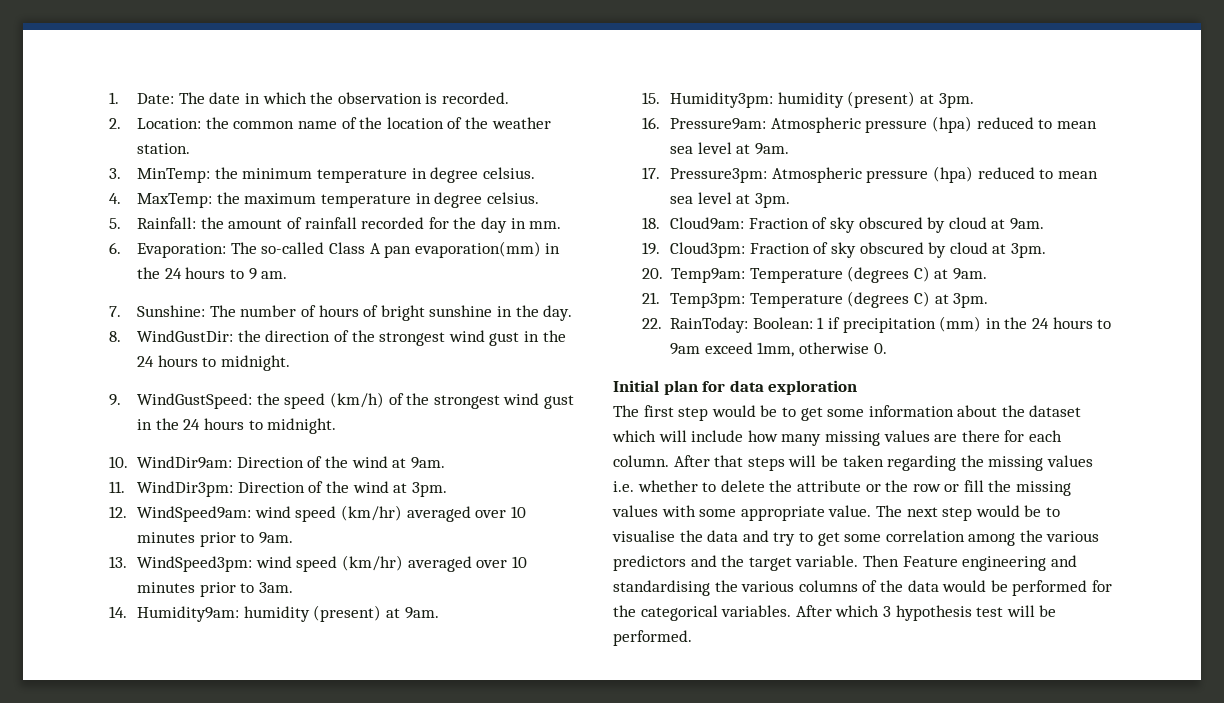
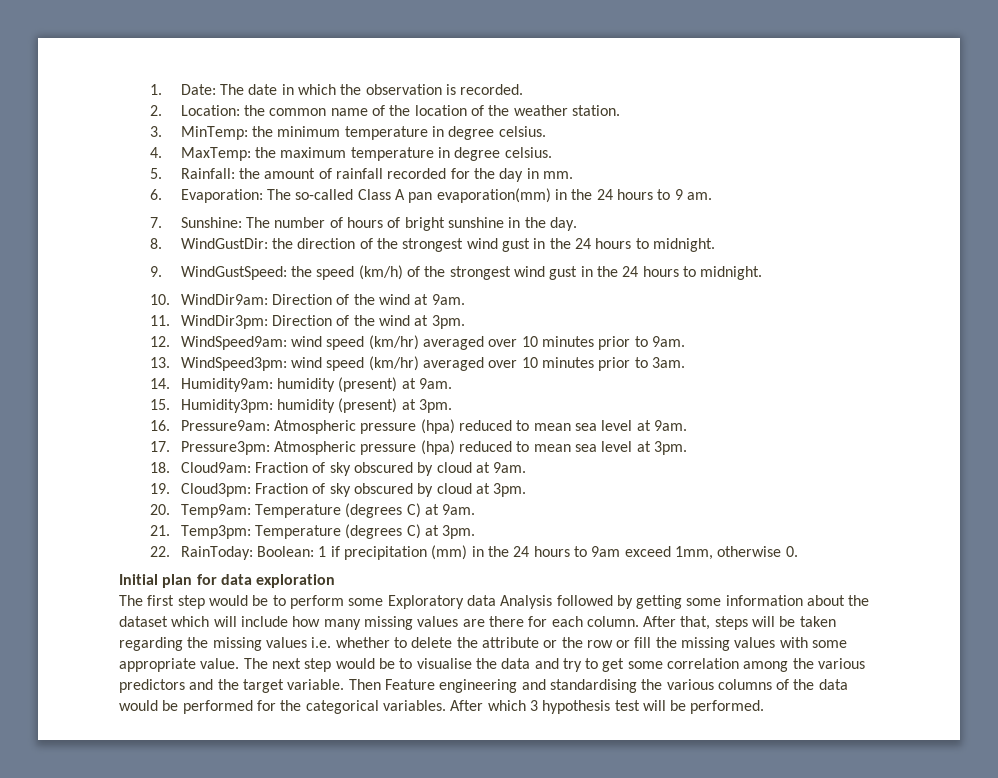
[800,407,823,421] get -> [289,595,683,609] perform some Exploratory data Analysis followed by getting
[714,455,744,467] that -> [680,616,711,630] that,

